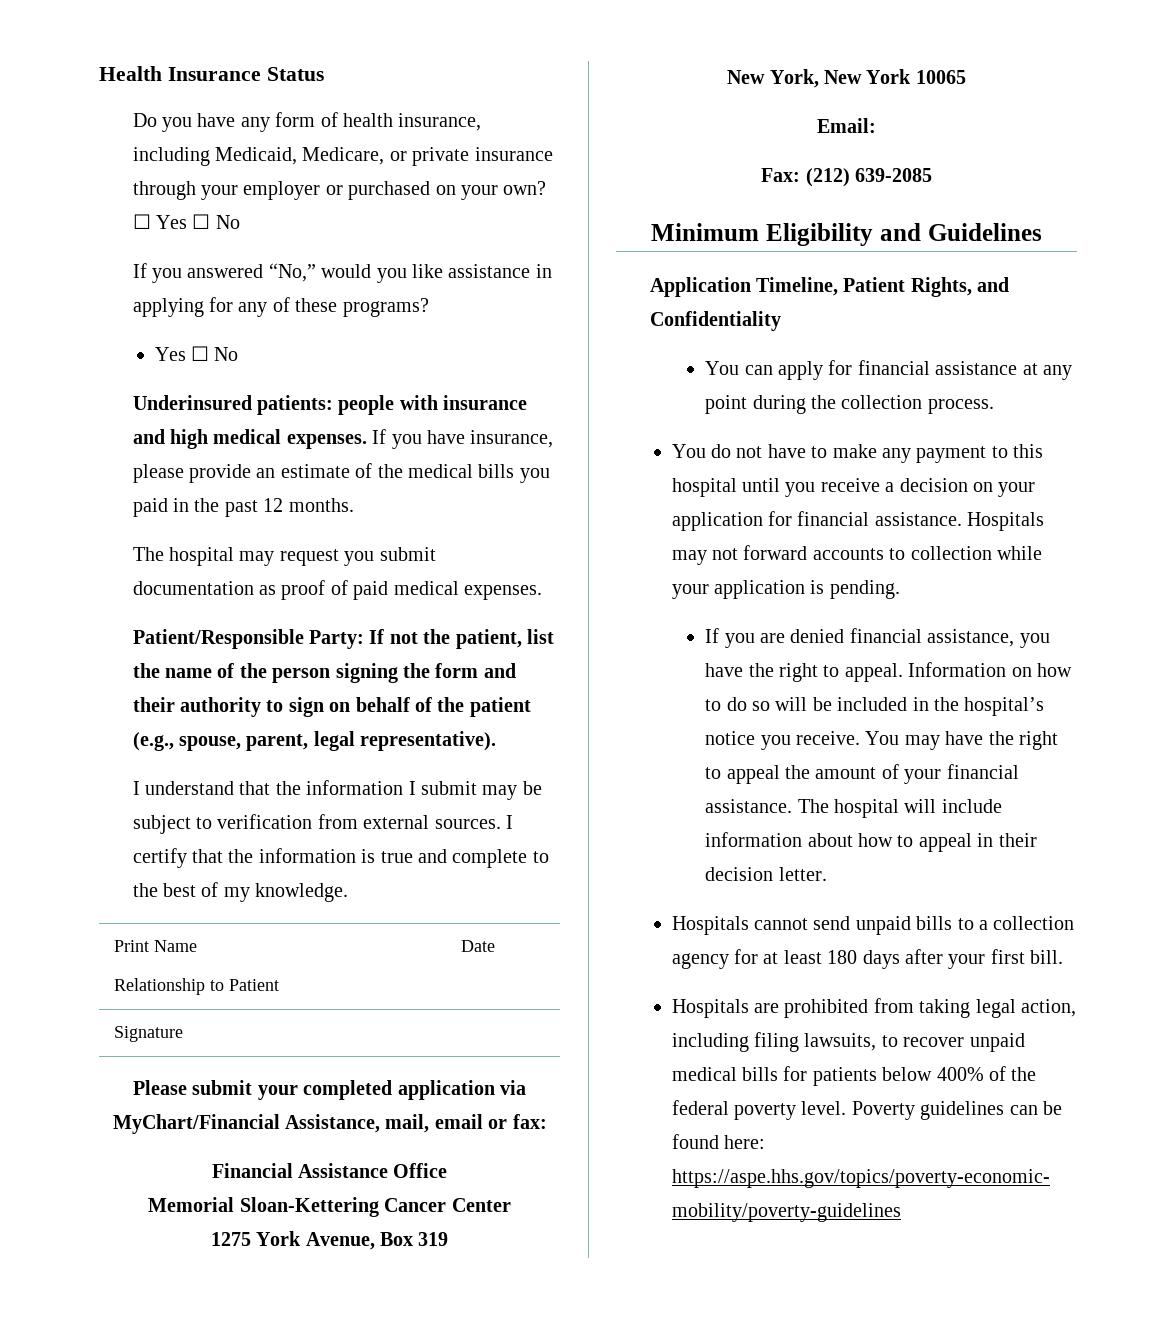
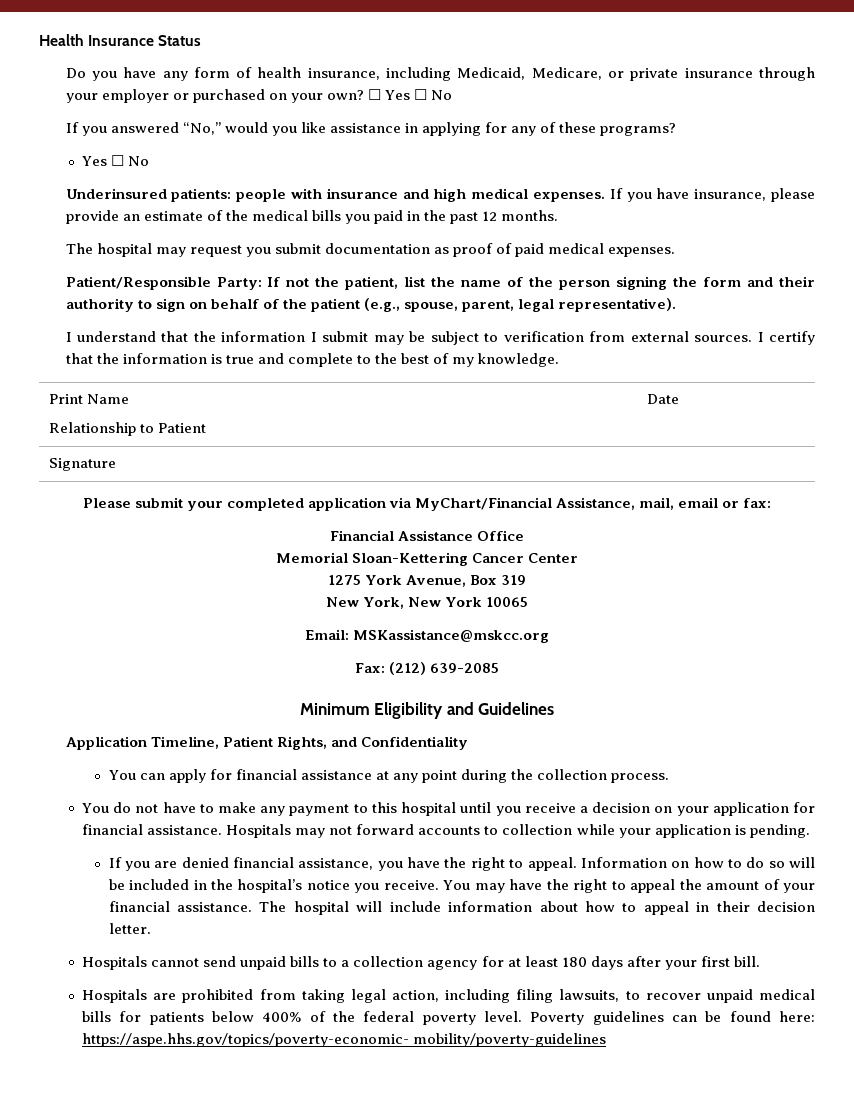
(876, 125) none -> [353,629,550,643] MSKassistance@mskcc.org

